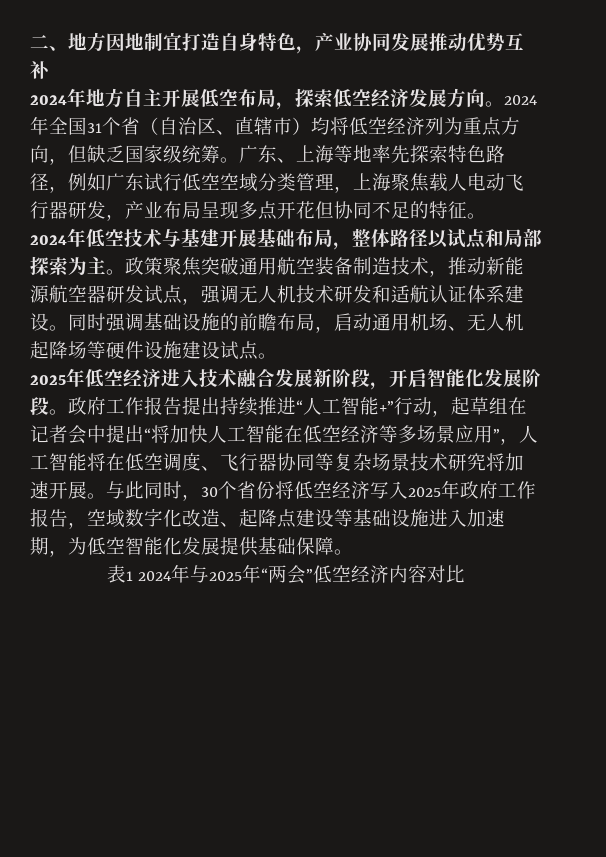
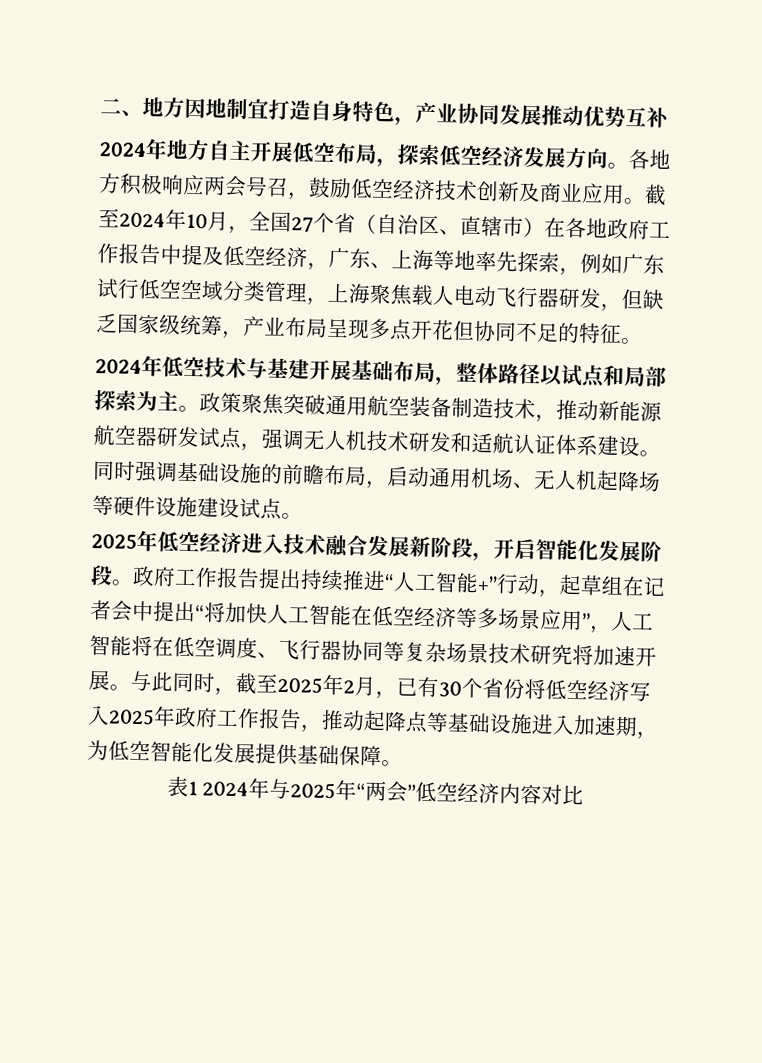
[504,95,537,105] [30,116,102,135] 2024年全国31 -> [628,149,671,170] [98,173,667,206] [98,208,314,235] 各地方积极响应两会号召，鼓励低空经济技术创新及商业应用。截至2024年10月，全国27
[311,117,520,136] [30,145,239,165] 均将低空经济列为重点方向，但缺乏国家级统筹。 -> [544,217,671,240] [97,243,329,271] 在各地政府工作报告中提及低空经济，
[448,145,505,163] [30,173,49,191] 特色路径 -> (560, 262) none
(125, 217) none -> [621,288,665,310] [96,313,244,340] 但缺乏国家级统筹，
(201, 497) none -> [235,673,439,700] 截至2025年2月，已有
[87,508,334,528] 空域数字化改造、起降点建设 -> [321,709,428,733] 推动起降点

